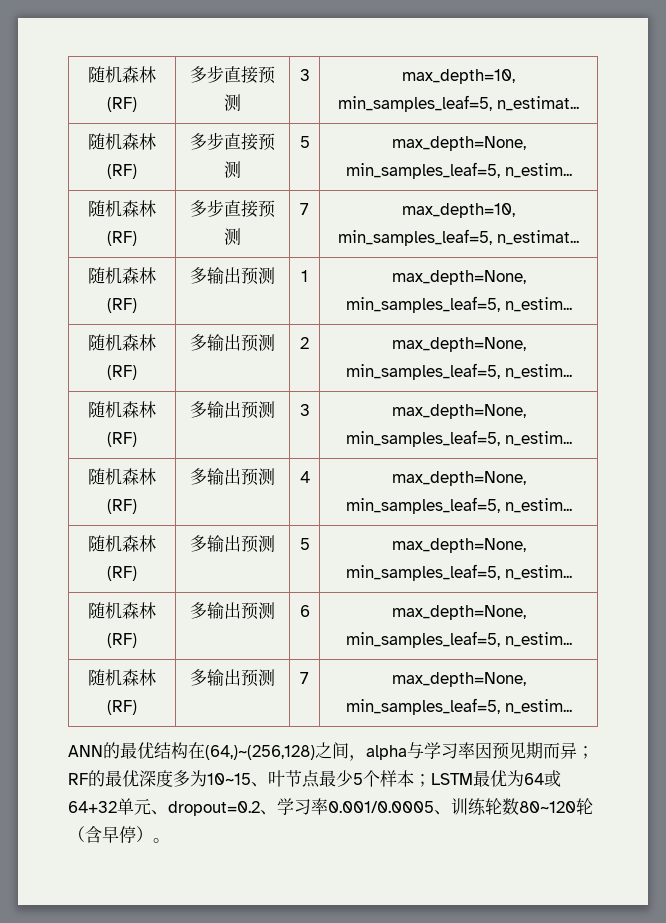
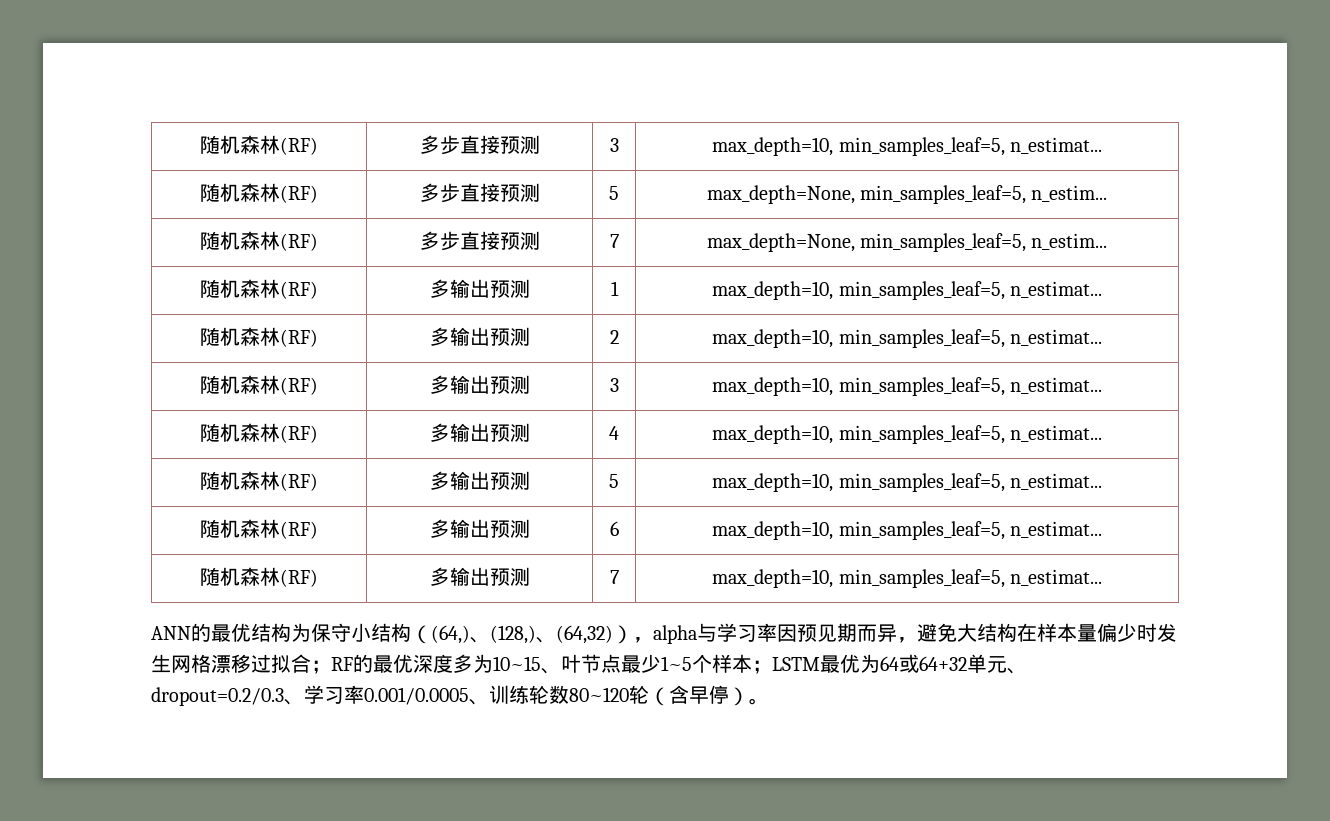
[402,203,515,218] [338,229,579,246] [88,267,156,284] [107,298,137,313] [190,267,275,285] [301,270,308,282] [391,270,526,285] [345,296,572,313] max_depth=10, min_samples_leaf=5, n_estimat... // 随机森林(RF) | 多输出预测 | 1 | max_depth=None, min_samples_leaf=5, n_estim... -> [706,233,1108,252] [200,279,318,299] [429,279,530,298] [610,281,619,296] [712,281,1102,300] max_depth=None, min_samples_leaf=5, n_estim... // 随机森林(RF) | 多输出预测 | 1 | max_depth=10, min_samples_leaf=5, n_estimat...
[391,337,526,352] [345,363,572,380] max_depth=None, min_samples_leaf=5, n_estim... -> [712,329,1102,348] max_depth=10, min_samples_leaf=5, n_estimat...
[391,404,526,419] [345,430,572,447] max_depth=None, min_samples_leaf=5, n_estim... -> [712,377,1102,396] max_depth=10, min_samples_leaf=5, n_estimat...
[391,471,526,486] [345,497,572,514] max_depth=None, min_samples_leaf=5, n_estim... -> [712,425,1102,444] max_depth=10, min_samples_leaf=5, n_estimat...
[391,538,526,553] [345,564,572,581] max_depth=None, min_samples_leaf=5, n_estim... -> [712,473,1102,492] max_depth=10, min_samples_leaf=5, n_estimat...
[391,605,526,620] [345,631,572,648] max_depth=None, min_samples_leaf=5, n_estim... -> [712,521,1102,540] max_depth=10, min_samples_leaf=5, n_estimat...
[391,672,526,687] [345,698,572,715] max_depth=None, min_samples_leaf=5, n_estim... -> [712,569,1102,588] max_depth=10, min_samples_leaf=5, n_estimat...
[188,742,349,760] 在(64,)~(256,128)之间 -> [291,623,633,644] 为保守小结构（(64,)、(128,)、(64,32)）
(577, 750) none -> [897,623,1177,643] [151,654,311,673] ，避免大结构在样本量偏少时发生网格漂移过拟合
[353,773,363,785] 5 -> [661,656,692,671] 1~5
[168,801,260,816] dropout=0.2 -> [151,687,284,706] dropout=0.2/0.3

